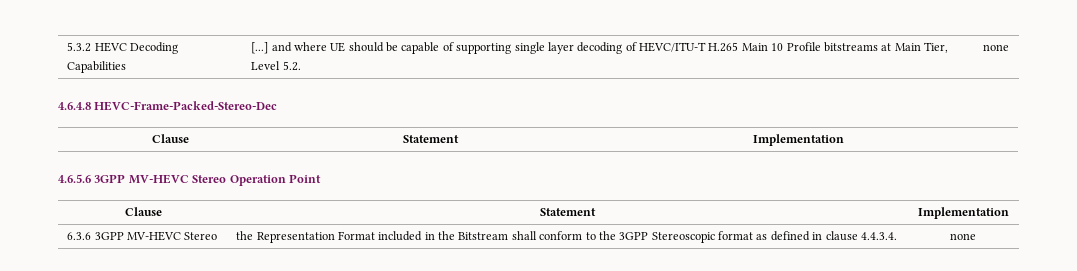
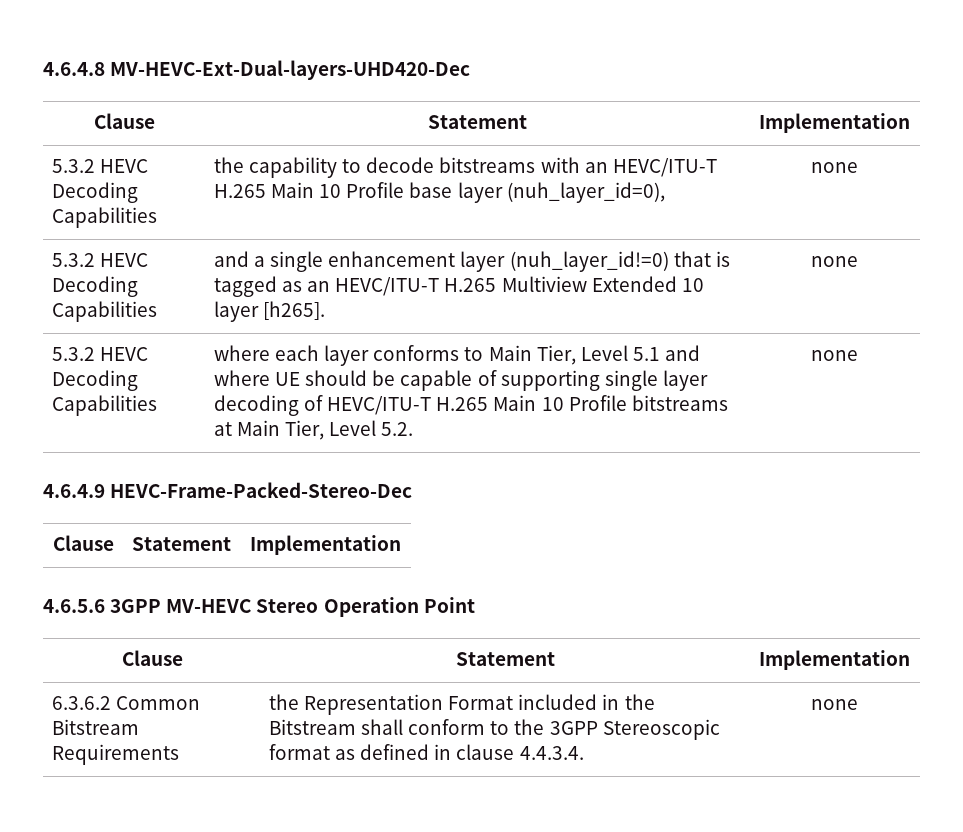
[67,42,178,54] [67,61,127,73] [251,42,269,54] 5.3.2 HEVC Decoding Capabilities | [...] -> [43,60,471,80] [94,113,155,129] [428,115,527,129] [759,113,910,133] [51,159,149,173] [51,182,138,203] [51,207,157,228] [213,157,717,178] [213,182,665,203] [811,162,858,173] [51,253,149,267] [51,276,138,297] [51,301,157,322] [213,251,730,272] [213,276,704,297] [213,301,326,322] [811,256,858,267] [51,347,149,361] [51,370,138,391] [51,395,157,416] [213,345,660,366] 4.6.4.8 MV-HEVC-Ext-Dual-layers-UHD420-Dec // Clause | Statement | Implementation // 5.3.2 HEVC Decoding Capabilities | the capability to decode bitstreams with an HEVC/ITU-T H.265 Main 10 Profile base layer (nuh_layer_id=0), | none // 5.3.2 HEVC Decoding Capabilities | and a single enhancement layer (nuh_layer_id!=0) that is tagged as an HEVC/ITU-T H.265 Multiview Extended 10 layer [h265]. | none // 5.3.2 HEVC Decoding Capabilities | where each layer conforms to Main Tier, Level 5.1
[58,102,91,110] 4.6.4.8 -> [43,484,105,498] 4.6.4.9
[67,231,218,241] 6.3.6 3GPP MV-HEVC Stereo -> [51,696,201,710] [51,719,139,735] [51,744,179,765] 6.3.6.2 Common Bitstream Requirements

